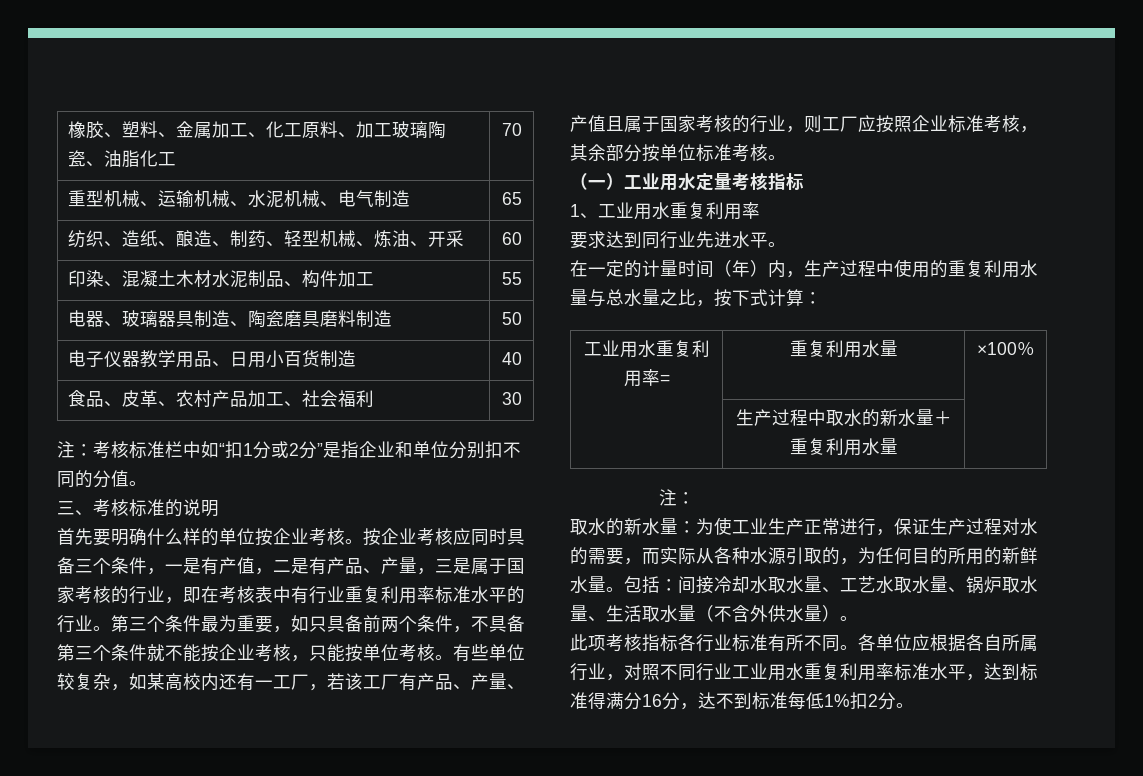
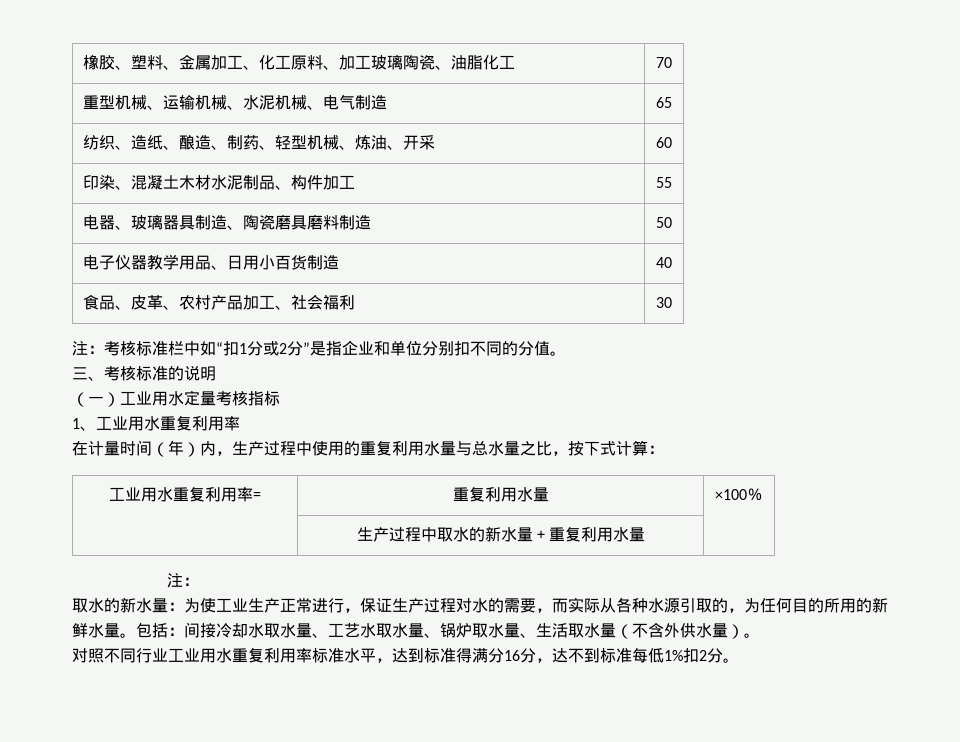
[57,528,525,546] [57,557,525,575] [57,586,525,604] [57,615,525,633] [57,644,525,662] [57,673,525,691] [570,115,1038,133] [570,144,786,162] // 首先要明确什么样的单位按企业考核。按企业考核应同时具备三个条件，一是有产值，二是有产品、产量，三是属于国家考核的行业，即在考核表中有行业重复利用率标准水平的行业。第三个条件最为重要，如只具备前两个条件，不具备第三个条件就不能按企业考核，只能按单位考核。有些单位较复杂，如某高校内还有一工厂，若该工厂有产品、产量、产值且属于国家考核的行业，则工厂应按照企业标准考核，其余部分按单位标准考核。 -> (216, 373) none
[570,231,786,249] [570,260,642,278] // 要求达到同行业先进水平。 // 在一定的 -> [72,441,88,456] // 在
[570,634,1038,652] [570,663,624,681] 此项考核指标各行业标准有所不同。各单位应根据各自所属行业， -> (760, 635) none

